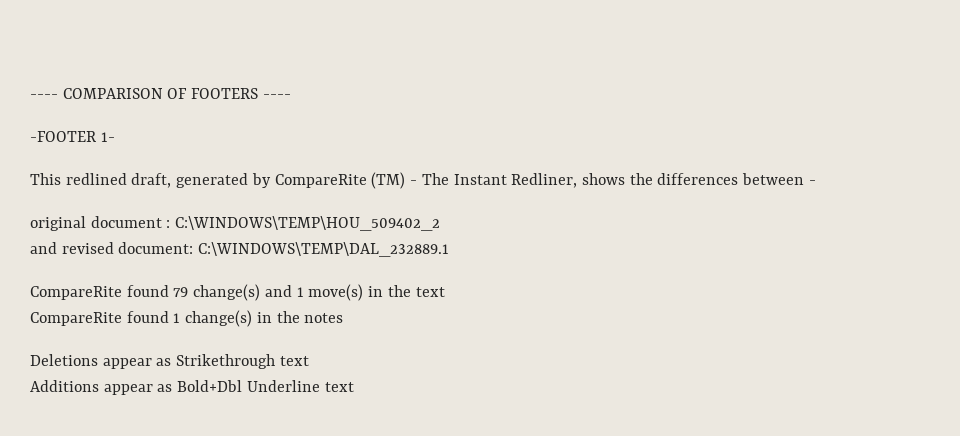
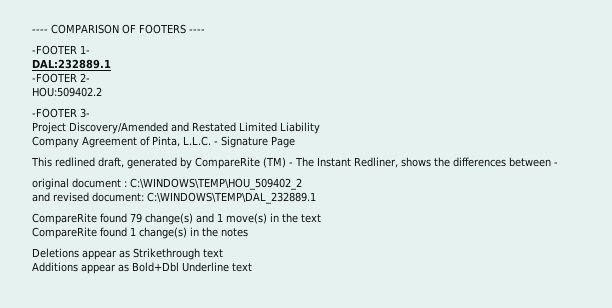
(115, 137) none -> [32,59,111,69] [32,73,90,83] [32,87,102,97] [32,108,90,118] [32,122,320,134] [32,136,295,148] // DAL:232889.1 // -FOOTER 2- // HOU:509402.2 // -FOOTER 3- // Project Discovery/Amended and Restated Limited Liability // Company Agreement of Pinta, L.L.C. - Signature Page

